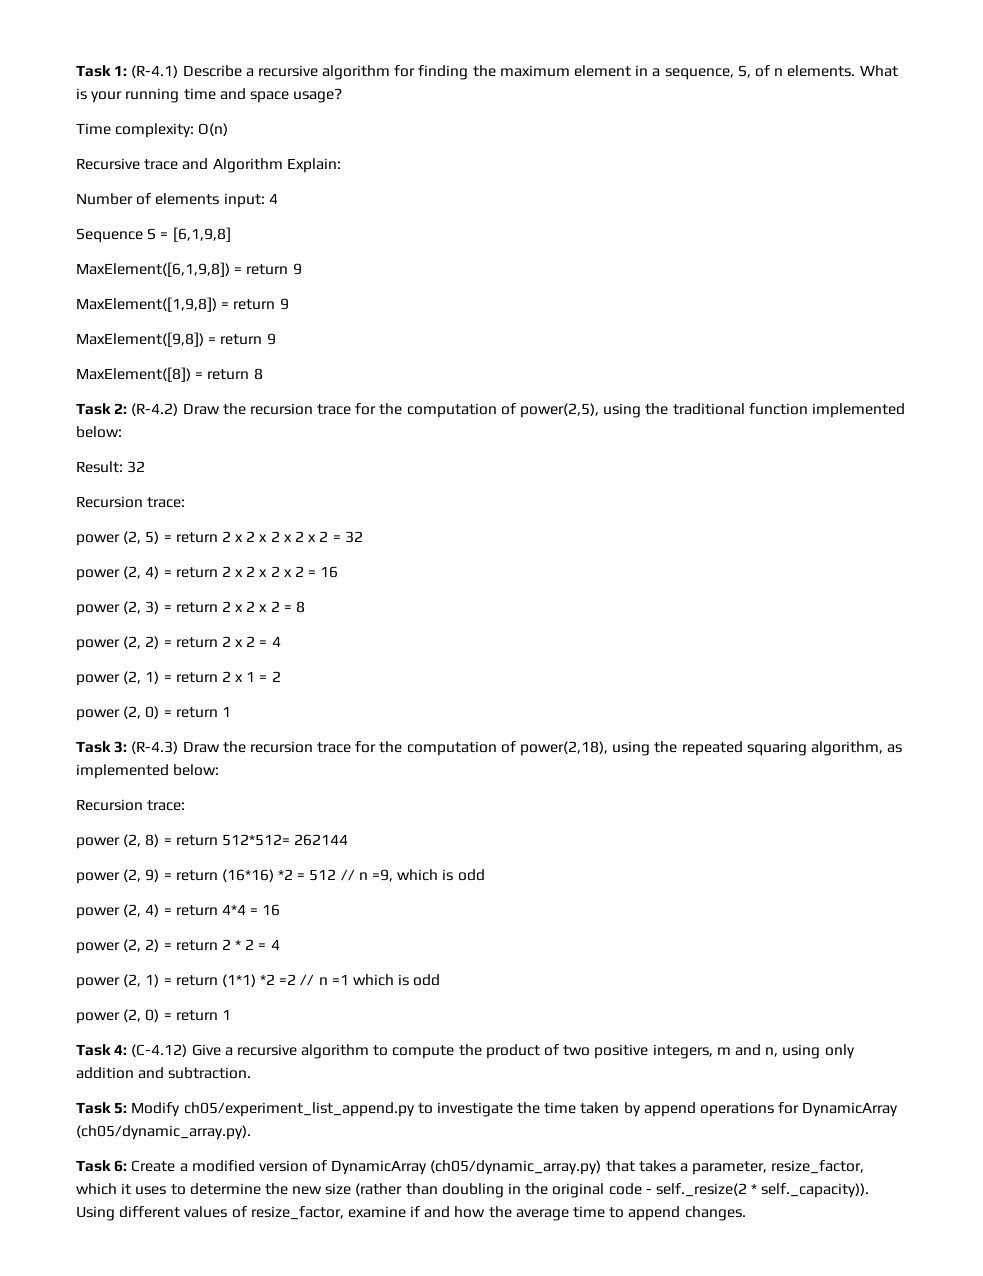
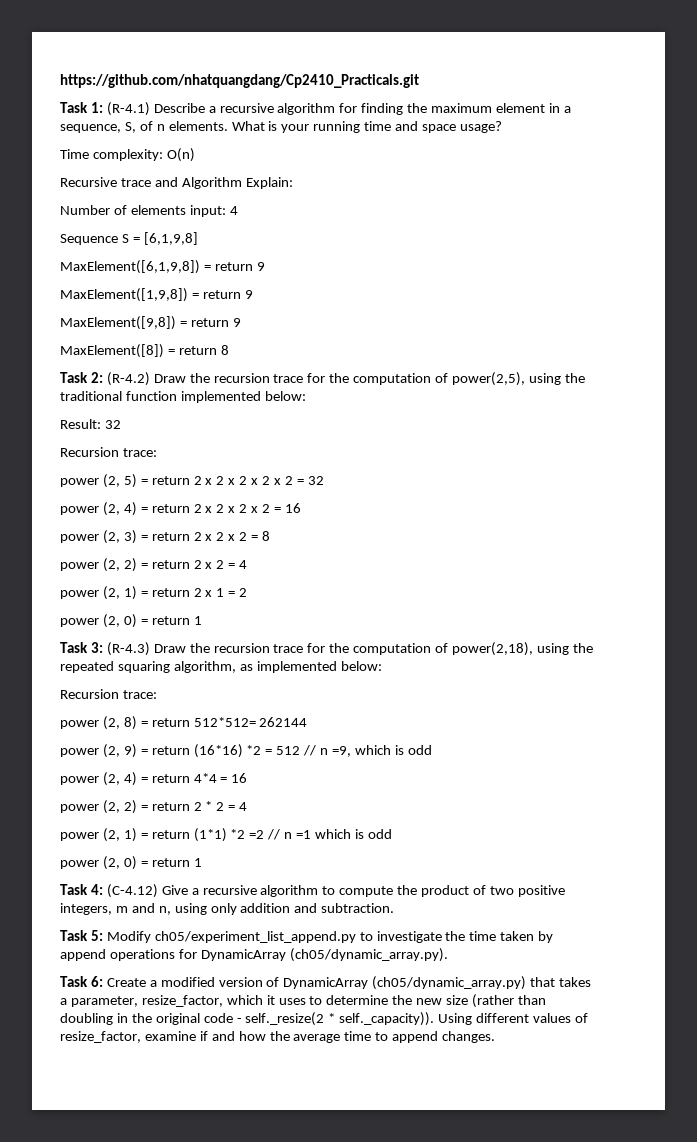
(76, 71) none -> [60,74,419,88] https://github.com/nhatquangdang/Cp2410_Practicals.git //

